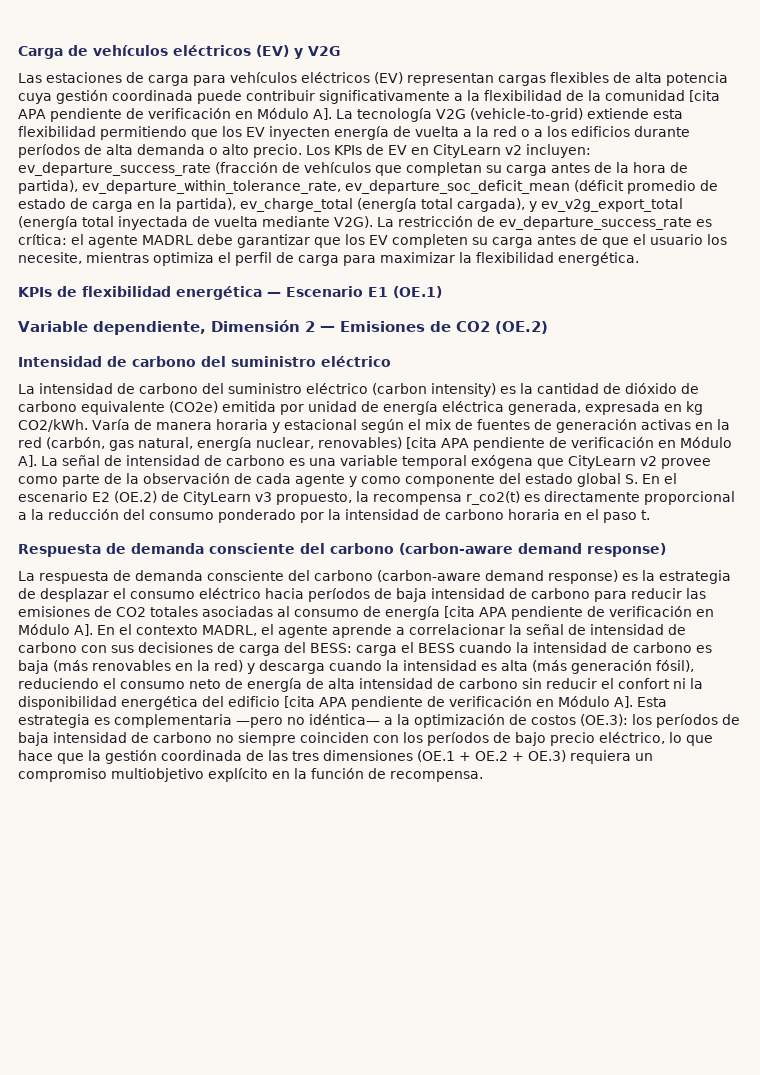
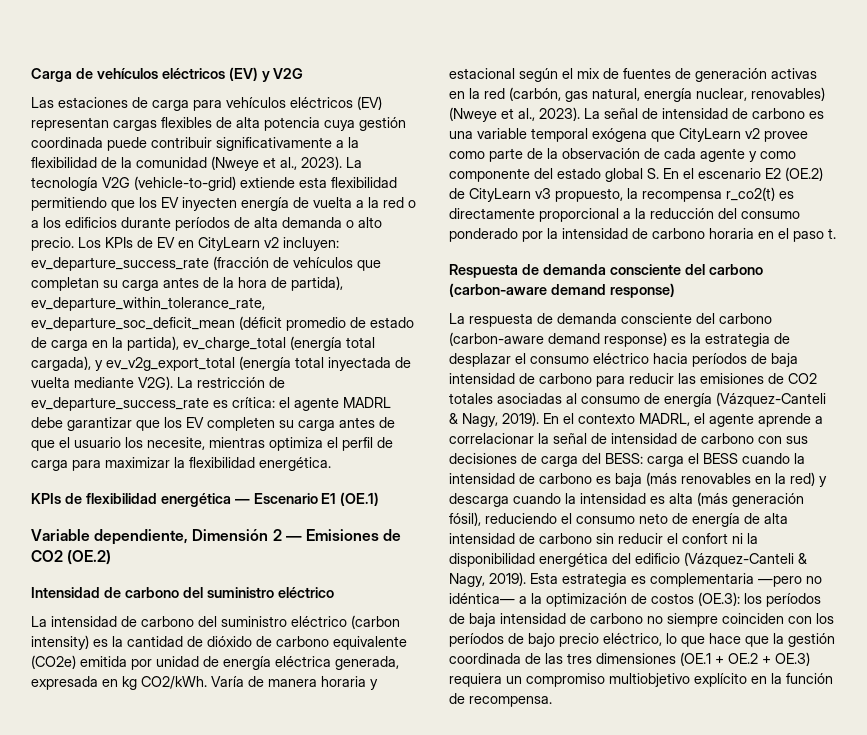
[689,90,720,102] [18,108,332,122] [cita APA pendiente de verificación en Módulo A]. -> [211,156,342,171] (Nweye et al., 2023).
[406,437,732,451] [18,455,37,467] [cita APA pendiente de verificación en Módulo A]. -> [449,107,580,122] (Nweye et al., 2023).
[444,606,714,620] [18,624,93,636] [cita APA pendiente de verificación en Módulo A]. -> [716,392,826,407] [449,412,539,427] (Vázquez-Canteli & Nagy, 2019).
[284,696,633,710] [cita APA pendiente de verificación en Módulo A]. -> [684,552,807,567] [449,572,526,587] (Vázquez-Canteli & Nagy, 2019).

